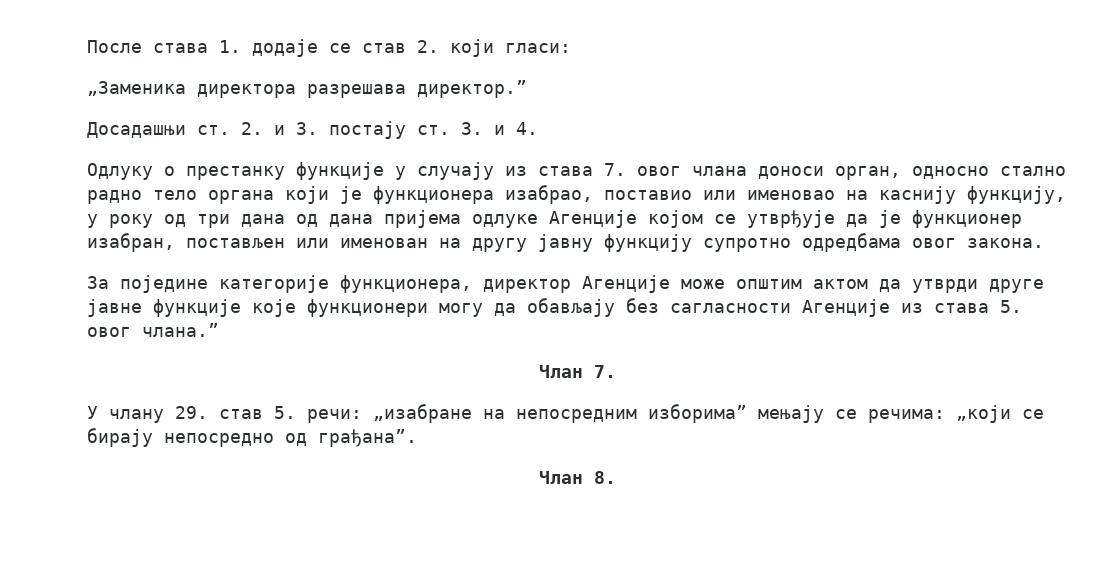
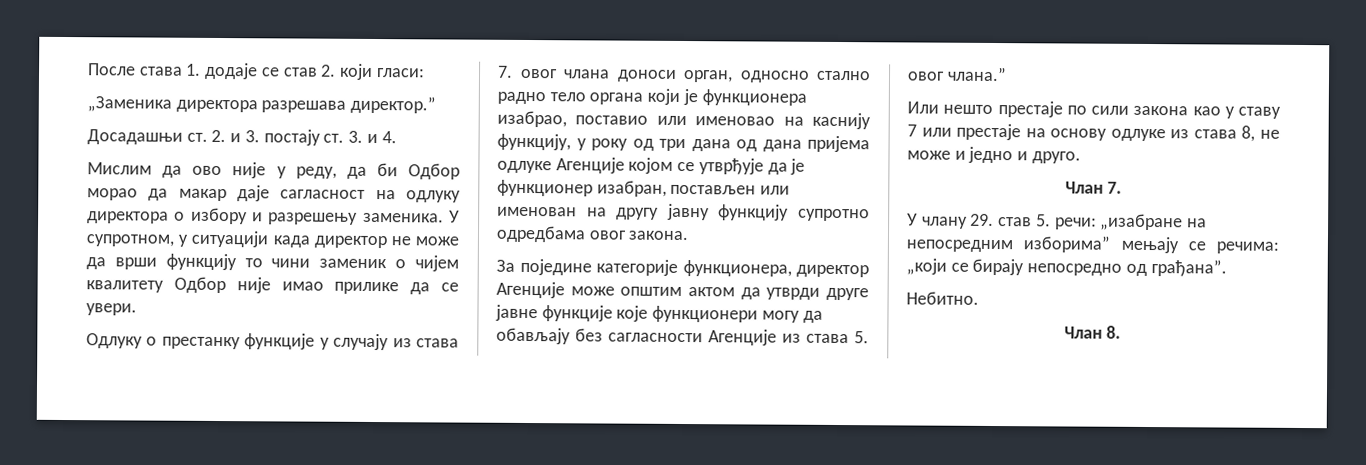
(538, 128) none -> [87,162,460,180] [87,185,461,203] [87,207,460,225] [86,230,459,249] [86,253,459,272] [86,276,459,295] [86,303,137,316] // Мислим да ово није у реду, да би Одбор морао да макар даје сагласност на одлуку директора о избору и разрешењу заменика. У супротном, у ситуацији када директор не може да врши функцију то чини заменик о чијем квалитету Одбор није имао прилике да се увери.
(219, 330) none -> [907,101,1281,119] [907,123,1280,142] [907,146,1081,164] // Или нешто престаје по сили закона као у ставу 7 или престаје на основу одлуке из става 8, не може и једно и друго.
(417, 438) none -> [906,291,979,305] // Небитно.

